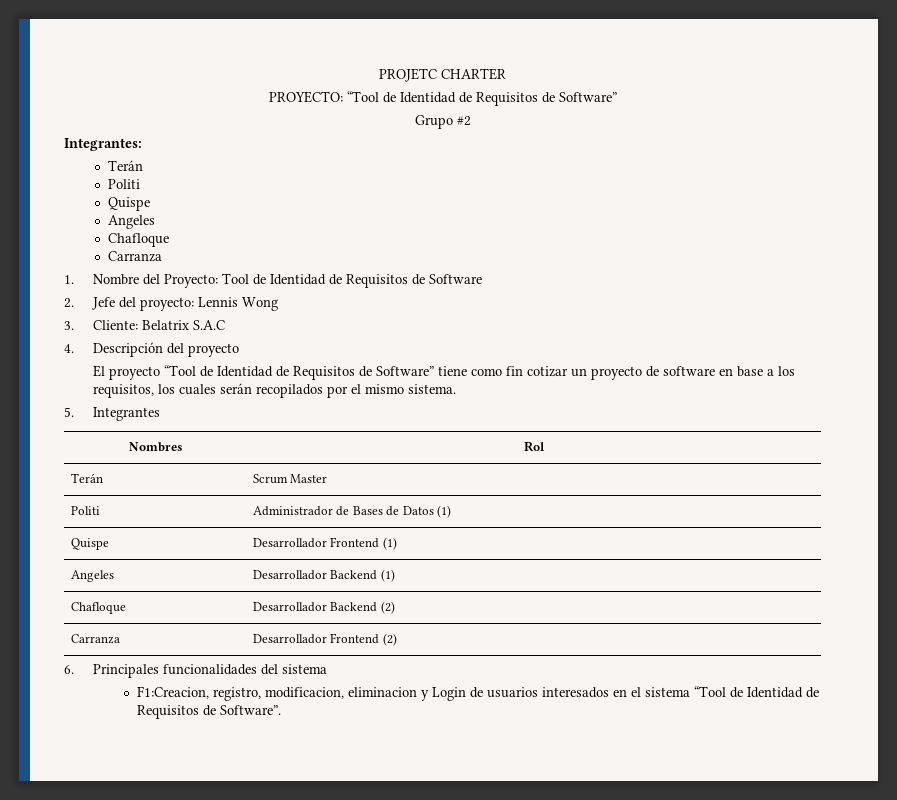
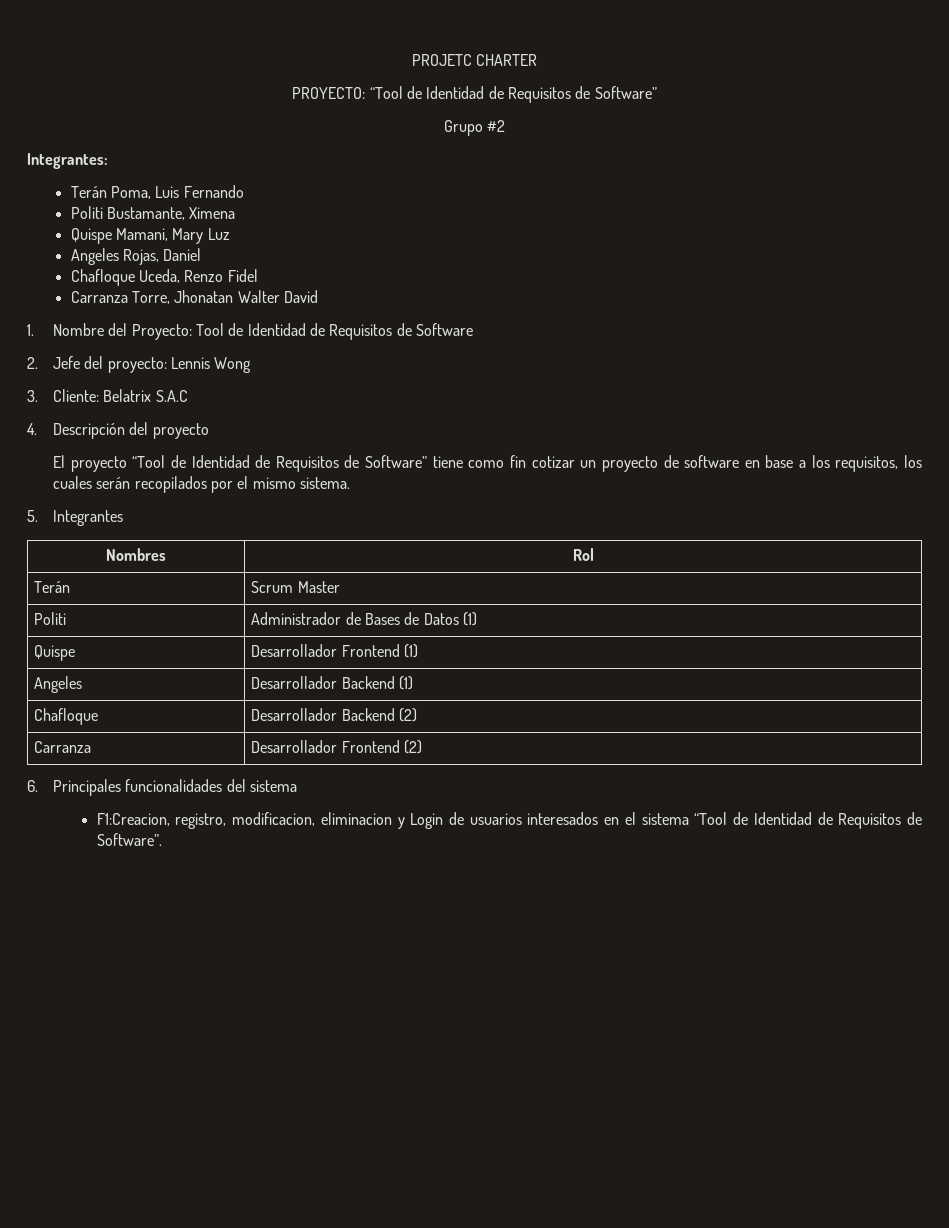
[108,179,141,189] [108,197,151,211] [108,215,156,229] [108,233,170,247] [108,251,163,262] // Politi // Quispe // Angeles // Chafloque // Carranza -> [110,185,244,199] [70,206,236,220] [70,228,230,244] [70,248,202,265] [70,269,258,286] [70,290,318,304] Poma, Luis Fernando // Politi Bustamante, Ximena // Quispe Mamani, Mary Luz // Angeles Rojas, Daniel // Chafloque Uceda, Renzo Fidel // Carranza Torre, Jhonatan Walter David

